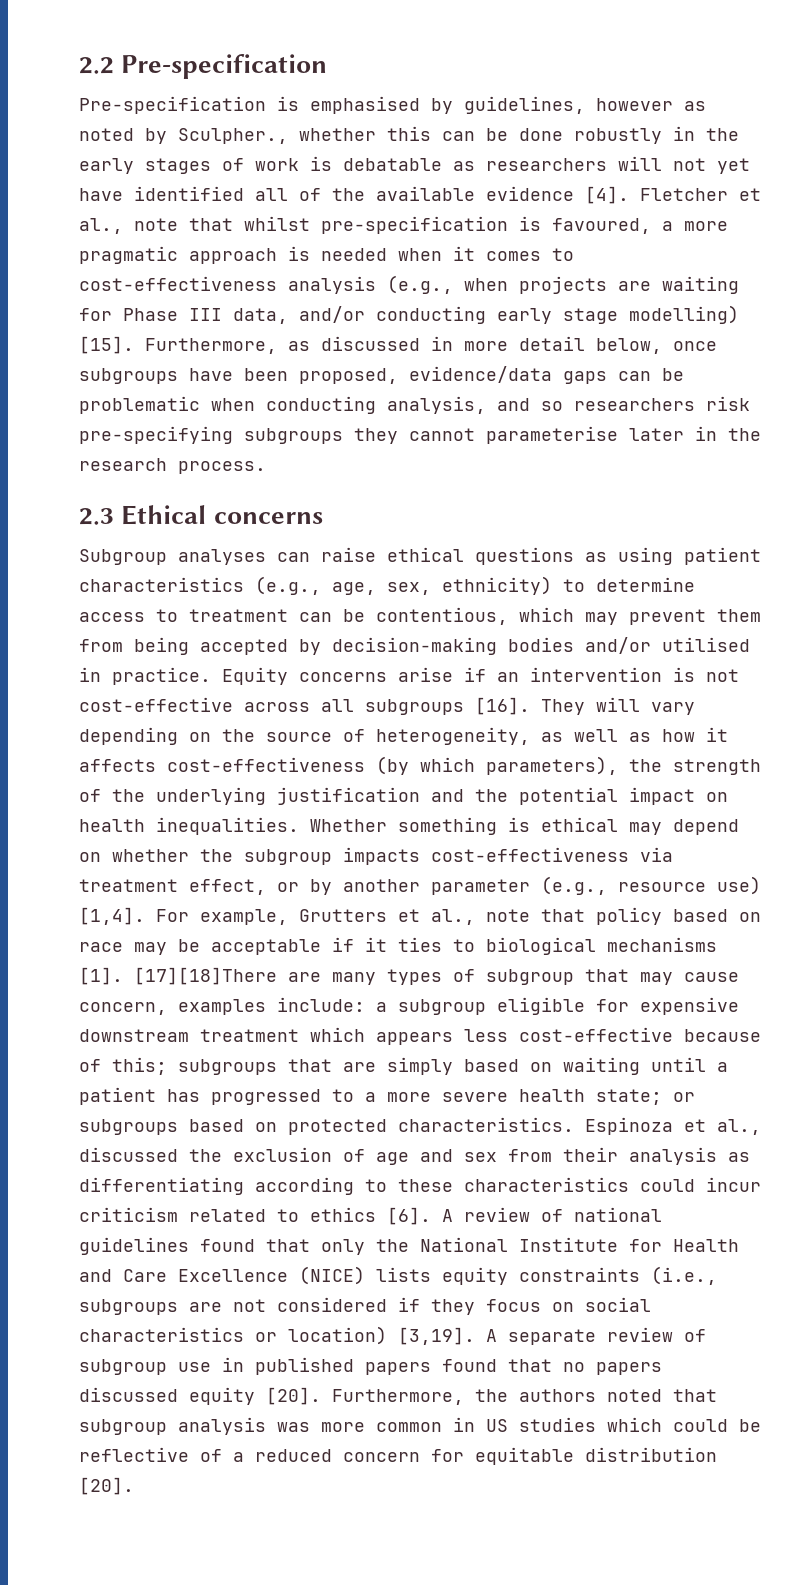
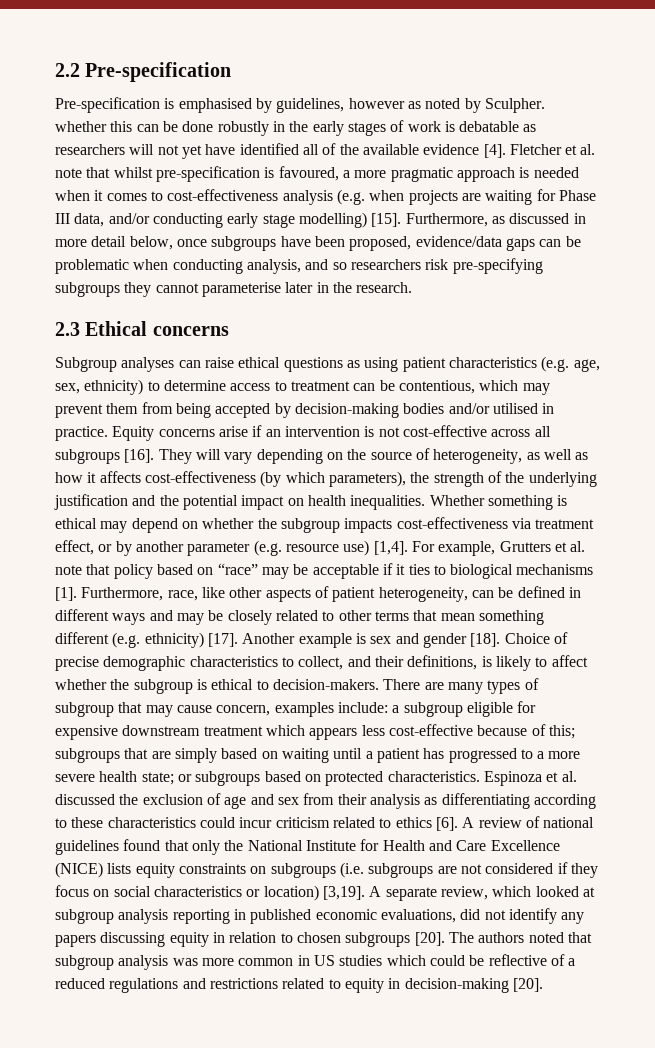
[178,128,288,144] Sculpher., -> [484,98,545,113] Sculpher.
[79,218,123,234] al., -> [580,144,596,155] al.
[387,275,453,294] (e.g., -> [336,189,365,205] (e.g.
[79,458,266,474] research process. -> [356,282,413,293] research.
[255,576,321,595] (e.g., -> [541,356,570,372] (e.g.
[541,876,607,895] (e.g., -> [253,540,282,556] (e.g.
[431,909,475,925] al., -> [570,541,586,552] al.
[79,942,123,952] race -> [217,563,258,575] “race”
[134,967,277,985] [17][18]There -> [81,586,581,602] [55,609,544,625] [55,632,568,648] [55,655,588,671] [55,679,421,694] Furthermore, race, like other aspects of patient heterogeneity, can be defined in different ways and may be closely related to other terms that mean something different (e.g. ethnicity) [17]. Another example is sex and gender [18]. Choice of precise demographic characteristics to collect, and their definitions, is likely to affect whether the subgroup is ethical to decision-makers. There
[717,1119,761,1135] al., -> [561,771,577,782] al.
[651,1266,717,1285] (i.e., -> [250,862,364,878] on subgroups (i.e.
[607,1327,706,1342] [79,1357,662,1375] [79,1387,508,1405] review of subgroup use in published papers found that no papers discussed equity [20]. Furthermore, the -> [440,886,595,900] [55,908,585,924] [55,932,474,947] review, which looked at subgroup analysis reporting in published economic evaluations, did not identify any papers discussing equity in relation to chosen subgroups [20]. The
[343,1447,717,1465] concern for equitable distribution -> [109,978,509,993] regulations and restrictions related to equity in decision-making

